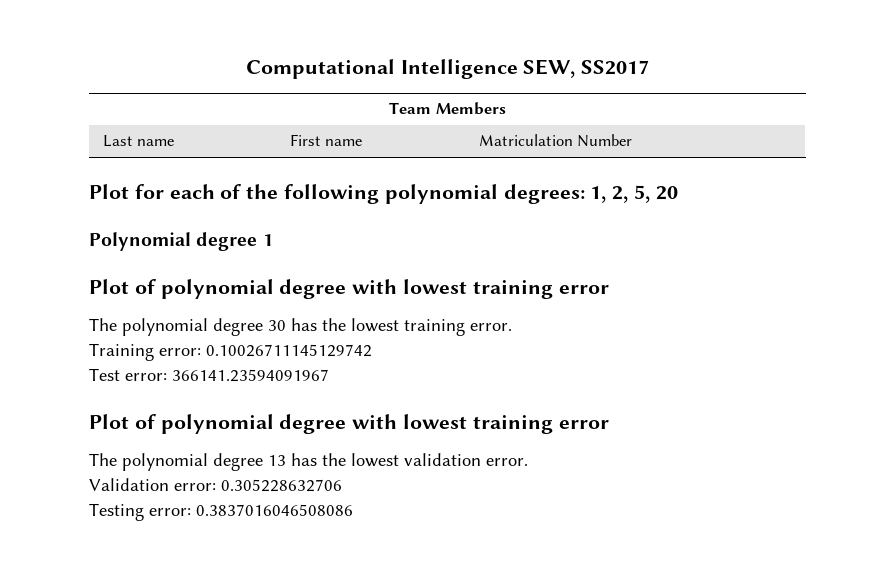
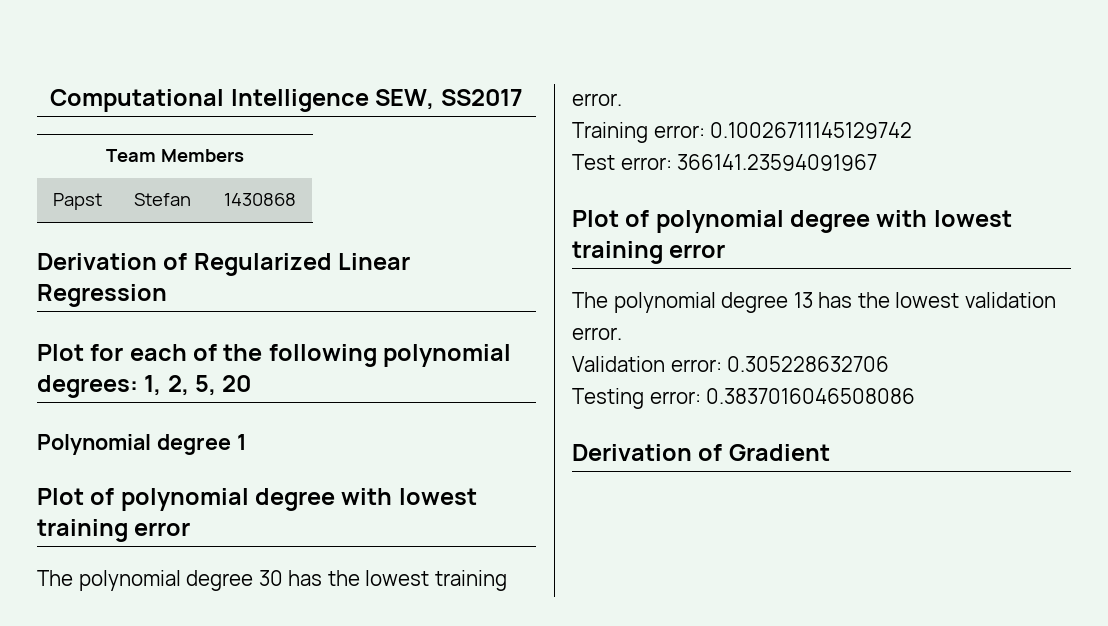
[102,135,174,147] [289,134,362,146] [478,134,632,147] Last name | First name | Matriculation Number -> [52,193,102,210] [133,193,191,206] [223,193,296,206] [37,253,411,276] [37,284,167,307] Papst | Stefan | 1430868 // Derivation of Regularized Linear Regression
(353, 510) none -> [572,444,830,461] // Derivation of Gradient

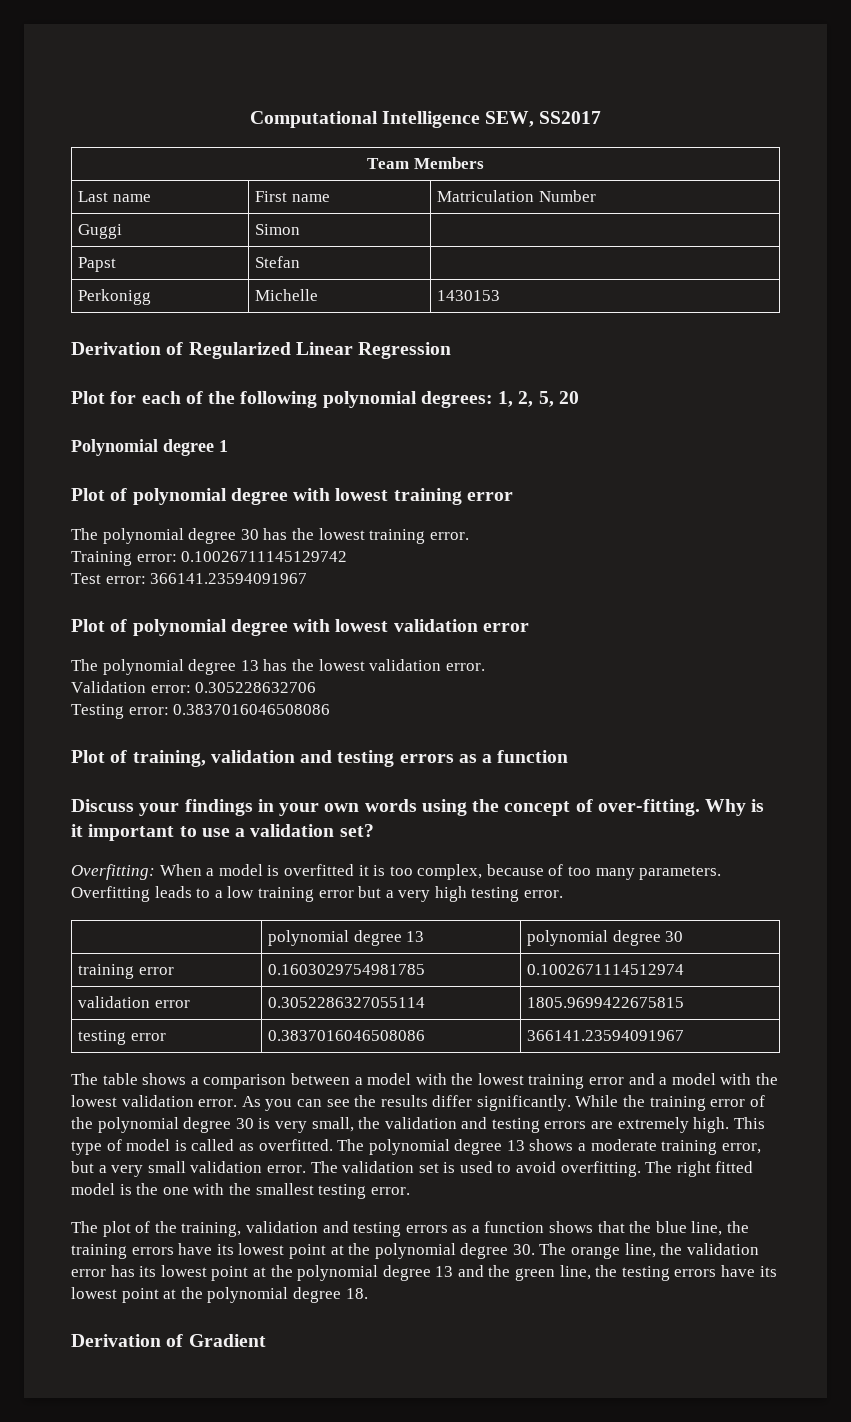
(244, 155) none -> [78,191,151,202] [255,191,330,202] [437,190,596,202] [78,224,123,239] [255,224,301,235] // Last name | First name | Matriculation Number // Guggi | Simon |
[223,193,296,206] 1430868 -> [78,289,152,305] [255,289,319,301] [437,290,501,301] // Perkonigg | Michelle | 1430153
[572,241,663,264] training -> [393,619,478,632] validation
(916, 396) none -> [71,750,569,767] [71,799,765,816] [71,824,374,841] [71,864,722,880] [71,886,564,902] [268,930,425,946] [527,930,684,946] [78,964,174,979] [268,964,426,975] [527,964,685,975] [78,996,190,1008] [268,997,426,1008] [527,997,685,1008] [78,1030,166,1045] [268,1030,426,1041] [527,1030,685,1041] [71,1073,779,1089] [71,1095,765,1111] [71,1117,765,1133] [71,1139,761,1155] [71,1161,754,1177] [71,1183,410,1199] [71,1221,750,1237] [71,1243,759,1259] [71,1265,777,1281] [71,1287,368,1303] // Plot of training, validation and testing errors as a function // Discuss your findings in your own words using the concept of over-fitting. Why is it important to use a validation set? // Overfitting: When a model is overfitted it is too complex, because of too many parameters. Overfitting leads to a low training error but a very high testing error. // | polynomial degree 13 | polynomial degree 30 // training error | 0.1603029754981785 | 0.1002671114512974 // validation error | 0.3052286327055114 | 1805.9699422675815 // testing error | 0.3837016046508086 | 366141.23594091967 // The table shows a comparison between a model with the lowest training error and a model with the lowest validation error. As you can see the results differ significantly. While the training error of the polynomial degree 30 is very small, the validation and testing errors are extremely high. This type of model is called as overfitted. The polynomial degree 13 shows a moderate training error, but a very small validation error. The validation set is used to avoid overfitting. The right fitted model is the one with the smallest testing error. // The plot of the training, validation and testing errors as a function shows that the blue line, the training errors have its lowest point at the polynomial degree 30. The orange line, the validation error has its lowest point at the polynomial degree 13 and the green line, the testing errors have its lowest point at the polynomial degree 18.

